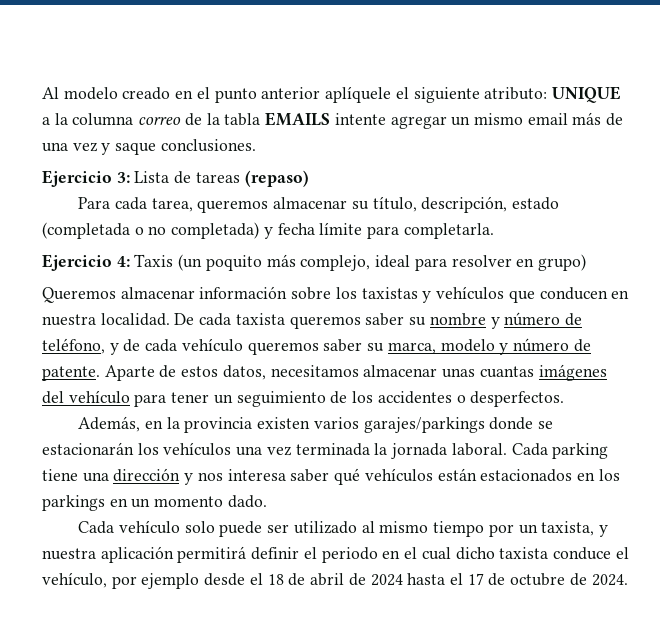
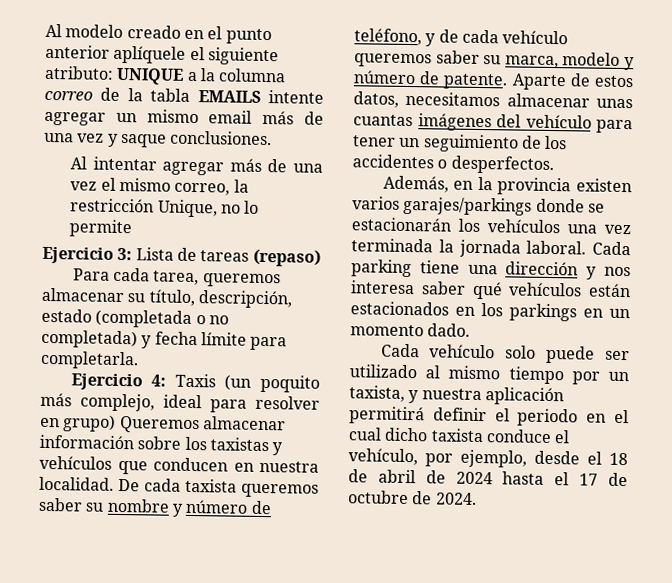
(256, 145) none -> [70,156,323,176] [70,177,249,196] [70,198,260,218] [69,219,133,238] // Al intentar agregar más de una vez el mismo correo, la restricción Unique, no lo permite
(586, 262) // -> (117, 423) none
[141,573,200,589] ejemplo -> [460,449,527,468] ejemplo,

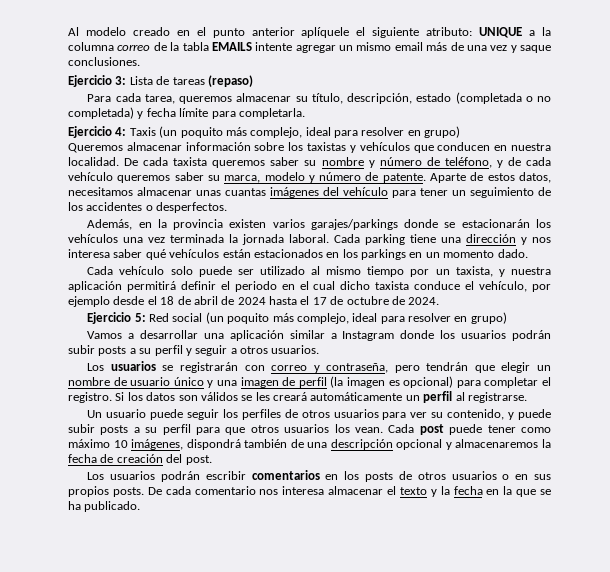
[70,156,323,176] [70,177,249,196] [70,198,260,218] [69,219,133,238] // Al intentar agregar más de una vez el mismo correo, la restricción Unique, no lo permite -> (140, 61) none
(117, 423) none -> (461, 132) //
[460,449,527,468] ejemplo, -> [68,296,110,307] ejemplo
(477, 498) none -> [87,312,507,324] [87,330,552,341] [68,345,320,356] [87,361,551,373] [68,376,552,388] [68,391,527,403] [87,409,551,420] [68,424,551,435] [68,439,551,450] [68,454,212,465] [87,470,551,482] [68,486,551,497] [68,501,141,512] // Ejercicio 5: Red social (un poquito más complejo, ideal para resolver en grupo) // Vamos a desarrollar una aplicación similar a Instagram donde los usuarios podrán subir posts a su perfil y seguir a otros usuarios. // Los usuarios se registrarán con correo y contraseña, pero tendrán que elegir un nombre de usuario único y una imagen de perfil (la imagen es opcional) para completar el registro. Si los datos son válidos se les creará automáticamente un perfil al registrarse. // Un usuario puede seguir los perfiles de otros usuarios para ver su contenido, y puede subir posts a su perfil para que otros usuarios los vean. Cada post puede tener como máximo 10 imágenes, dispondrá también de una descripción opcional y almacenaremos la fecha de creación del post. // Los usuarios podrán escribir comentarios en los posts de otros usuarios o en sus propios posts. De cada comentario nos interesa almacenar el texto y la fecha en la que se ha publicado.

